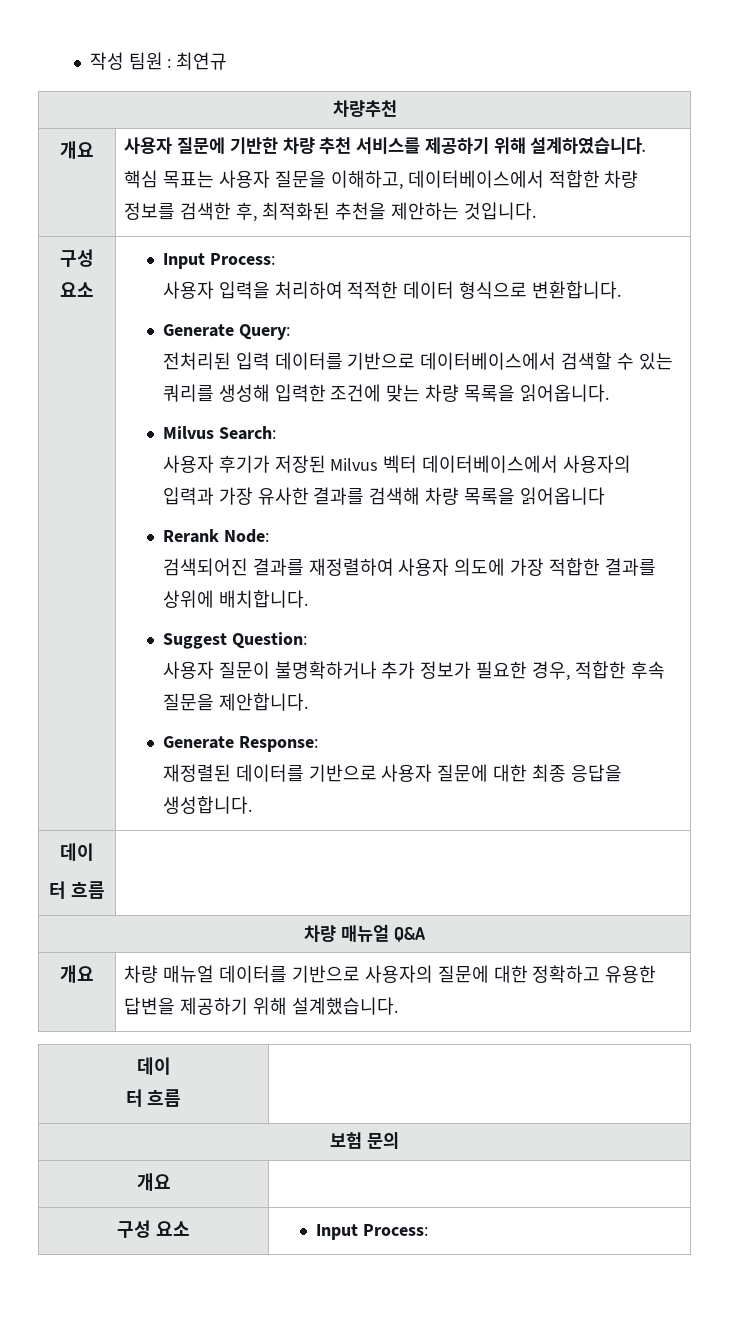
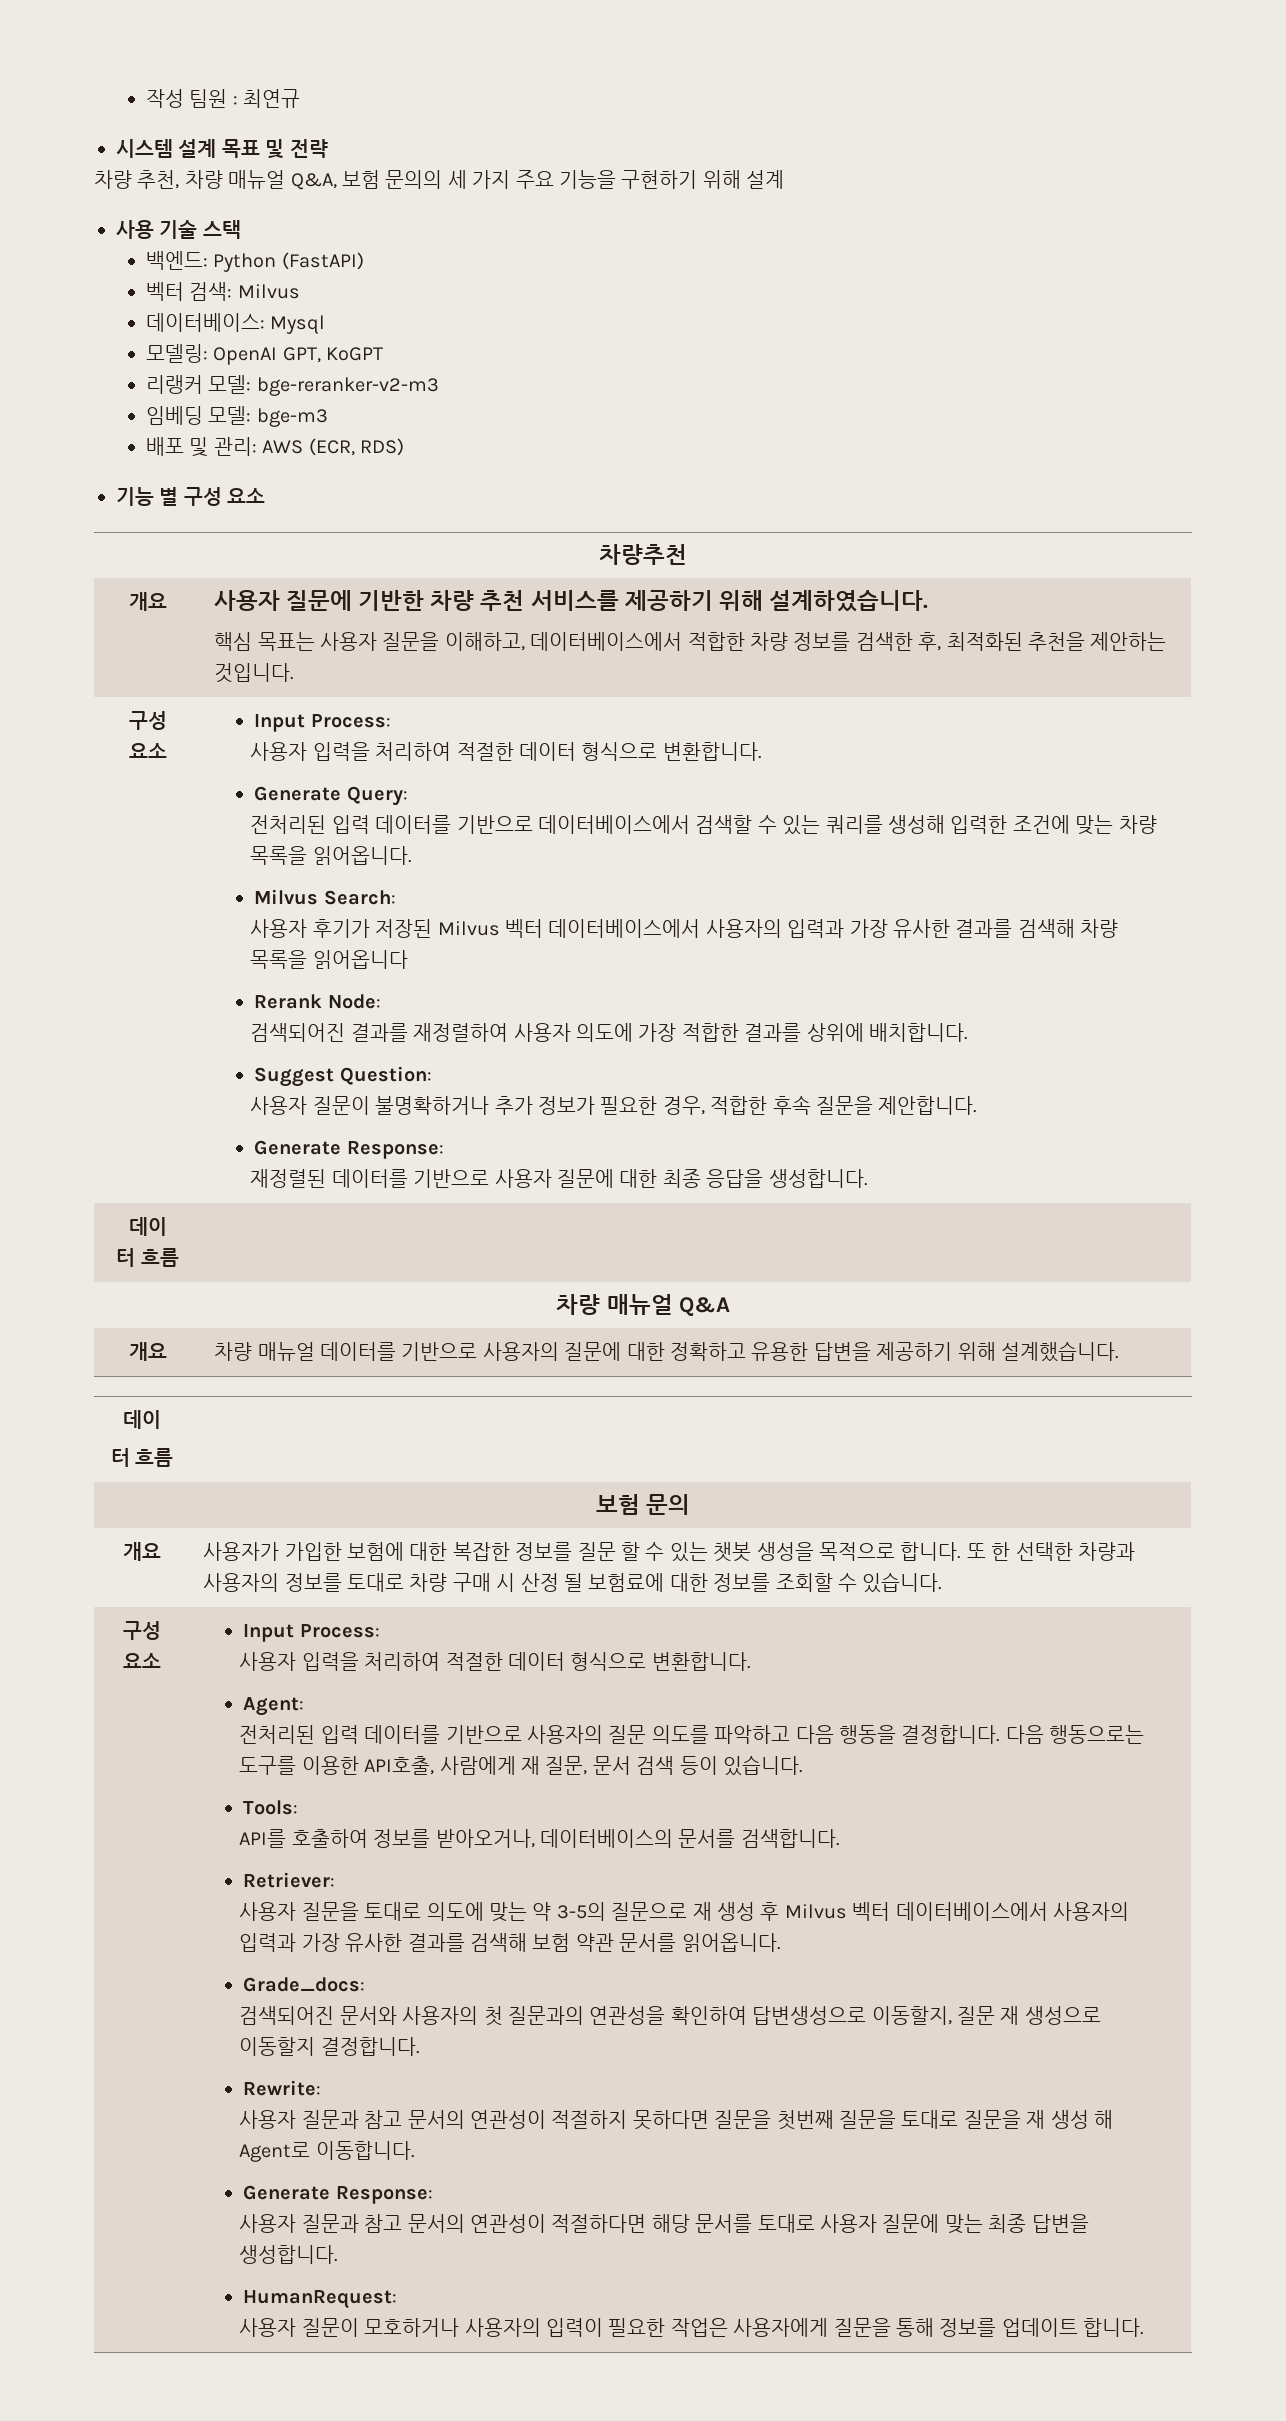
(228, 61) none -> [116,139,328,159] [94,170,785,190] [116,220,241,239] [146,251,364,272] [146,282,300,301] [146,313,326,334] [146,344,384,365] [146,375,439,396] [146,406,328,427] [146,437,405,457] [116,487,266,506] // 시스템 설계 목표 및 전략 // 차량 추천, 차량 매뉴얼 Q&A, 보험 문의의 세 가지 주요 기능을 구현하기 위해 설계 // 사용 기술 스택 // 백엔드: Python (FastAPI) // 벡터 검색: Milvus // 데이터베이스: Mysql // 모델링: OpenAI GPT, KoGPT // 리랭커 모델: bge-reranker-v2-m3 // 임베딩 모델: bge-m3 // 배포 및 관리: AWS (ECR, RDS) // 기능 별 구성 요소
[347,281,399,299] 적적한 -> [456,742,514,761] 적절한
[117,1220,190,1238] [316,1224,429,1240] // 구성 요소 | Input Process: -> [203,1542,1135,1562] [203,1572,943,1593] [123,1621,161,1640] [123,1652,161,1668] [243,1624,380,1642] [239,1652,751,1671] [243,1697,305,1716] [239,1725,1145,1744] [239,1755,803,1776] [243,1800,299,1815] [239,1829,840,1848] [243,1872,336,1888] [239,1902,1129,1922] [239,1933,781,1952] [243,1977,366,1992] [239,2006,1101,2026] [239,2037,420,2056] [243,2080,322,2096] [239,2110,1113,2130] [239,2141,415,2162] [243,2185,433,2204] [239,2214,1089,2234] [239,2245,339,2264] [243,2290,398,2309] [239,2318,1145,2337] 사용자가 가입한 보험에 대한 복잡한 정보를 질문 할 수 있는 챗봇 생성을 목적으로 합니다. 또 한 선택한 차량과 사용자의 정보를 토대로 차량 구매 시 산정 될 보험료에 대한 정보를 조회할 수 있습니다. // 구성 요소 | Input Process: // 사용자 입력을 처리하여 적절한 데이터 형식으로 변환합니다. // Agent: // 전처리된 입력 데이터를 기반으로 사용자의 질문 의도를 파악하고 다음 행동을 결정합니다. 다음 행동으로는 도구를 이용한 API호출, 사람에게 재 질문, 문서 검색 등이 있습니다. // Tools: // API를 호출하여 정보를 받아오거나, 데이터베이스의 문서를 검색합니다. // Retriever: // 사용자 질문을 토대로 의도에 맞는 약 3-5의 질문으로 재 생성 후 Milvus 벡터 데이터베이스에서 사용자의 입력과 가장 유사한 결과를 검색해 보험 약관 문서를 읽어옵니다. // Grade_docs: // 검색되어진 문서와 사용자의 첫 질문과의 연관성을 확인하여 답변생성으로 이동할지, 질문 재 생성으로 이동할지 결정합니다. // Rewrite: // 사용자 질문과 참고 문서의 연관성이 적절하지 못하다면 질문을 첫번째 질문을 토대로 질문을 재 생성 해 Agent로 이동합니다. // Generate Response: // 사용자 질문과 참고 문서의 연관성이 적절하다면 해당 문서를 토대로 사용자 질문에 맞는 최종 답변을 생성합니다. // HumanRequest: // 사용자 질문이 모호하거나 사용자의 입력이 필요한 작업은 사용자에게 질문을 통해 정보를 업데이트 합니다.

